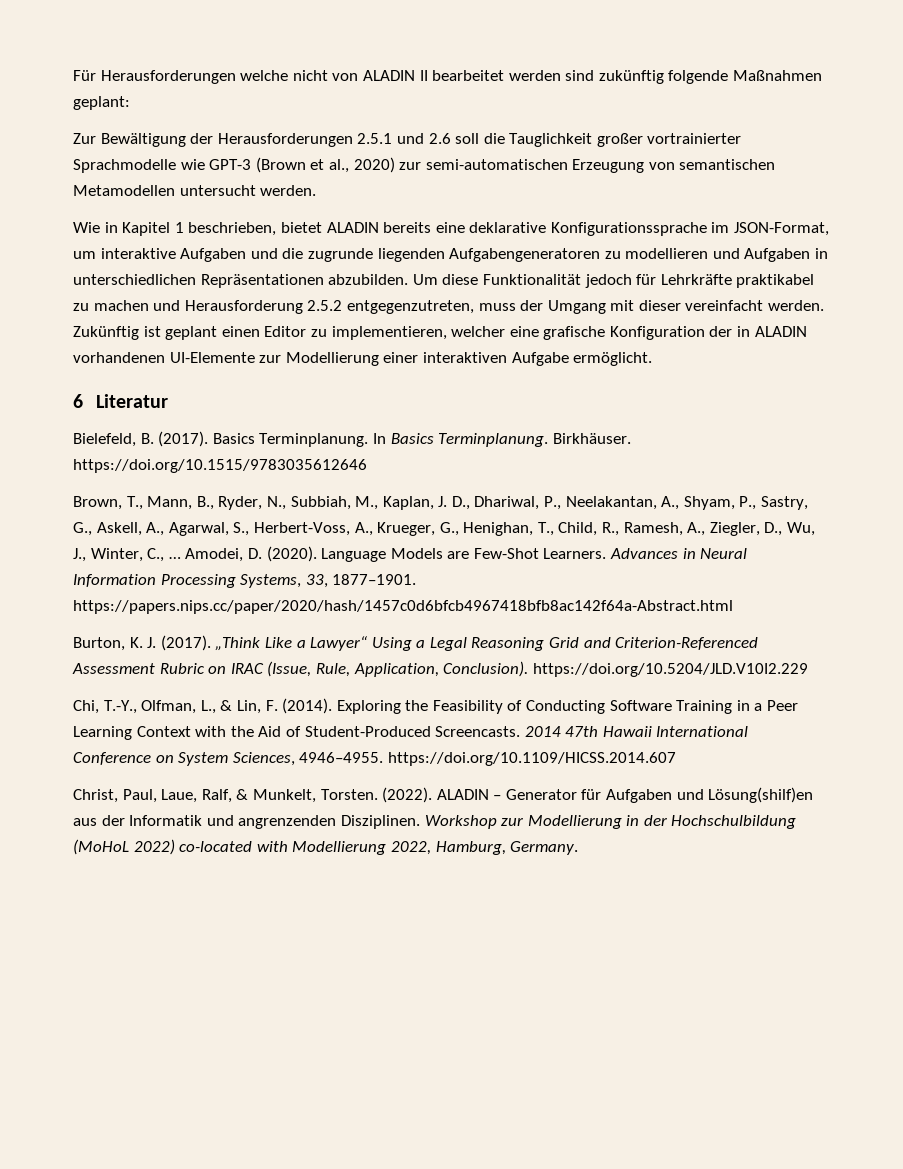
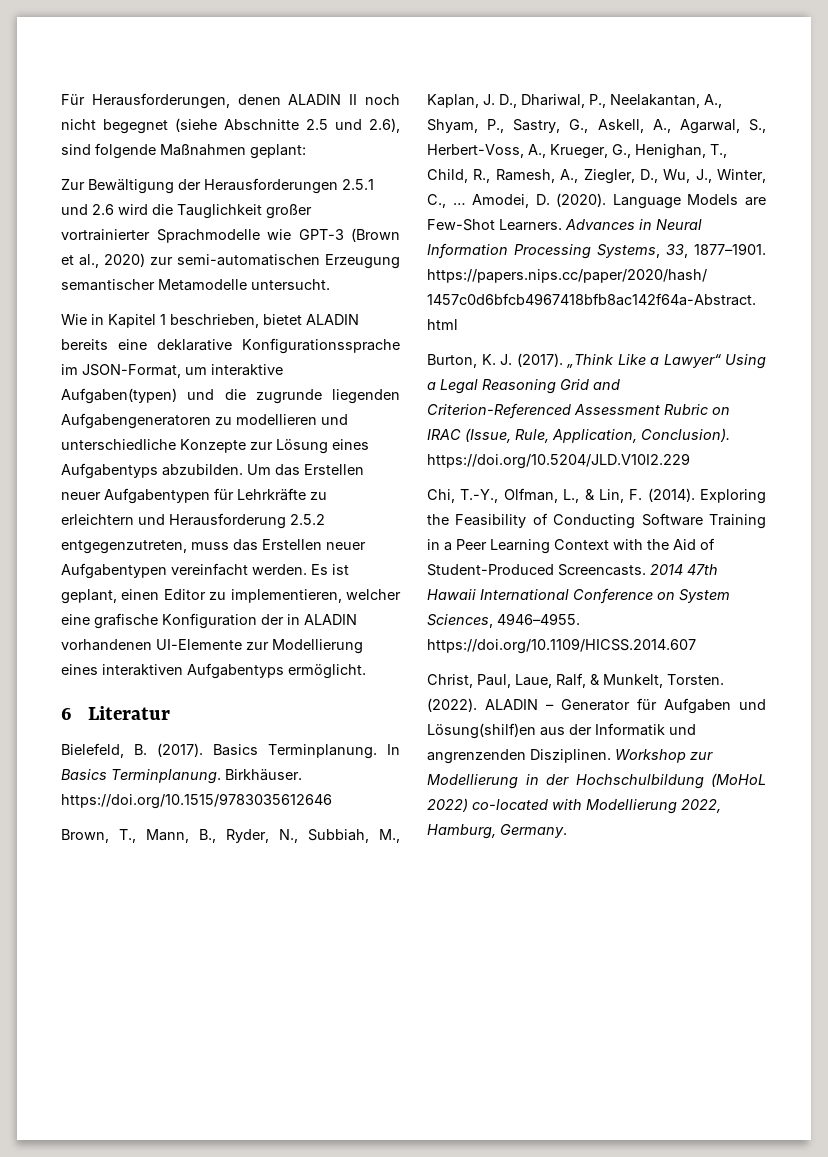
[100,70,664,84] Herausforderungen welche nicht von ALADIN II bearbeitet werden sind zukünftig -> [91,93,401,109] [61,118,400,134] [61,144,91,155] Herausforderungen, denen ALADIN II noch nicht begegnet (siehe Abschnitte 2.5 und 2.6), sind
[455,133,480,144] soll -> [118,204,148,215] wird
[648,159,776,170] [73,185,317,196] von semantischen Metamodellen untersucht werden. -> [61,279,330,291] semantischer Metamodelle untersucht.
[180,248,247,262] Aufgaben -> [61,388,177,404] Aufgaben(typen)
[744,248,829,262] [73,274,815,288] [73,300,149,311] Aufgaben in unterschiedlichen Repräsentationen abzubilden. Um diese Funktionalität jedoch für Lehrkräfte praktikabel zu machen -> [61,439,369,454] [61,463,364,479] [61,488,327,504] [61,514,134,525] unterschiedliche Konzepte zur Lösung eines Aufgabentyps abzubilden. Um das Erstellen neuer Aufgabentypen für Lehrkräfte zu erleichtern
[520,300,825,314] [73,326,218,340] der Umgang mit dieser vereinfacht werden. Zukünftig ist geplant -> [233,539,366,551] [61,563,349,579] [61,589,117,604] das Erstellen neuer Aufgabentypen vereinfacht werden. Es ist geplant,
[383,352,569,366] einer interaktiven Aufgabe -> [61,663,284,679] eines interaktiven Aufgabentyps

